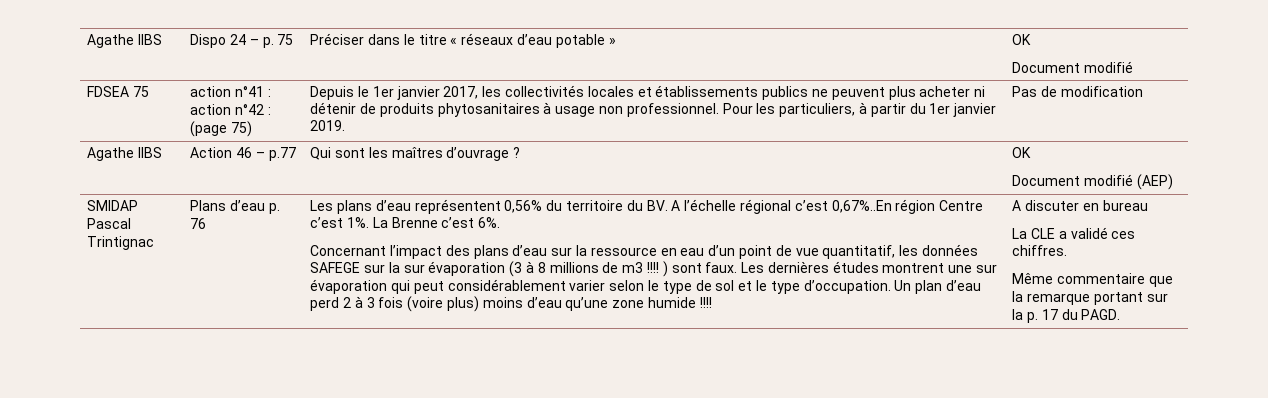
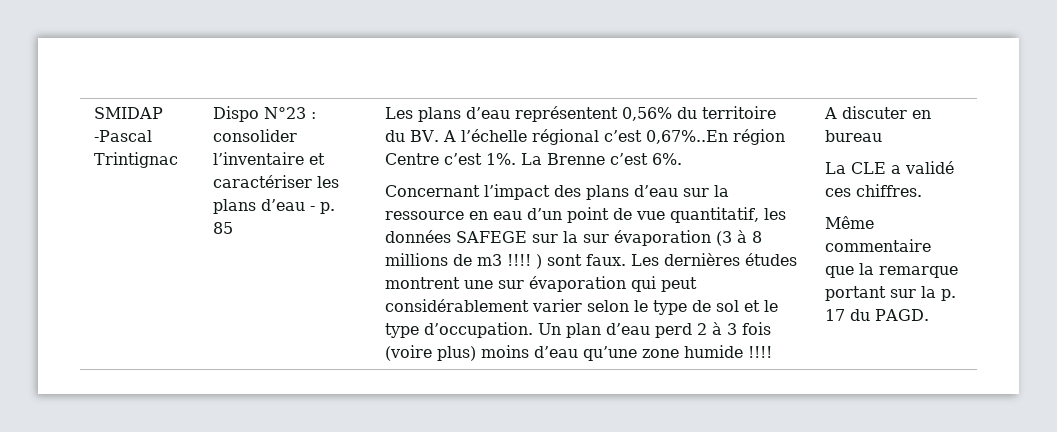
[87,34,163,48] [190,34,294,48] [310,33,616,48] [1012,34,1032,45] [1012,61,1134,73] [87,86,150,97] [190,86,271,97] [190,104,271,115] [190,121,253,137] [310,85,986,100] [310,102,997,117] [310,120,346,131] [1012,86,1143,97] [87,147,163,161] [190,147,296,161] [310,147,521,161] [1012,147,1032,158] [1012,174,1173,190] [87,200,139,211] [87,218,132,229] [87,236,155,250] [190,200,280,214] [190,218,207,229] Agathe IIBS | Dispo 24 – p. 75 | Préciser dans le titre « réseaux d’eau potable » | OK // Document modifié // FDSEA 75 | action n°41 : action n°42 : (page 75) | Depuis le 1er janvier 2017, les collectivités locales et établissements publics ne peuvent plus acheter ni détenir de produits phytosanitaires à usage non professionnel. Pour les particuliers, à partir du 1er janvier 2019. | Pas de modification // Agathe IIBS | Action 46 – p.77 | Qui sont les maîtres d’ouvrage ? | OK // Document modifié (AEP) // SMIDAP Pascal Trintignac | Plans d’eau p. 76 -> [93,107,163,119] [93,130,152,142] [93,152,178,168] [212,106,316,122] [212,129,297,142] [212,152,325,165] [212,175,339,188] [212,199,335,214] [212,222,233,234] SMIDAP -Pascal Trintignac | Dispo N°23 : consolider l’inventaire et caractériser les plans d’eau - p. 85

